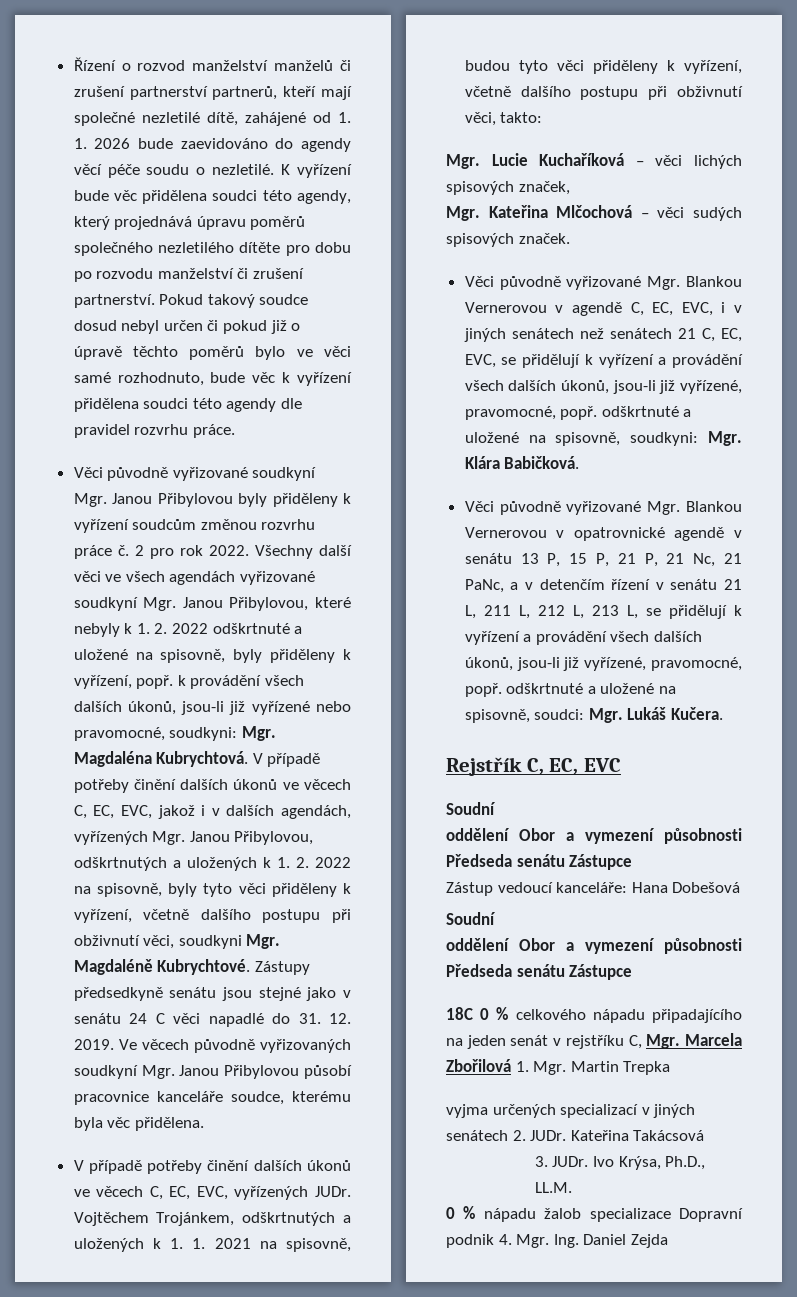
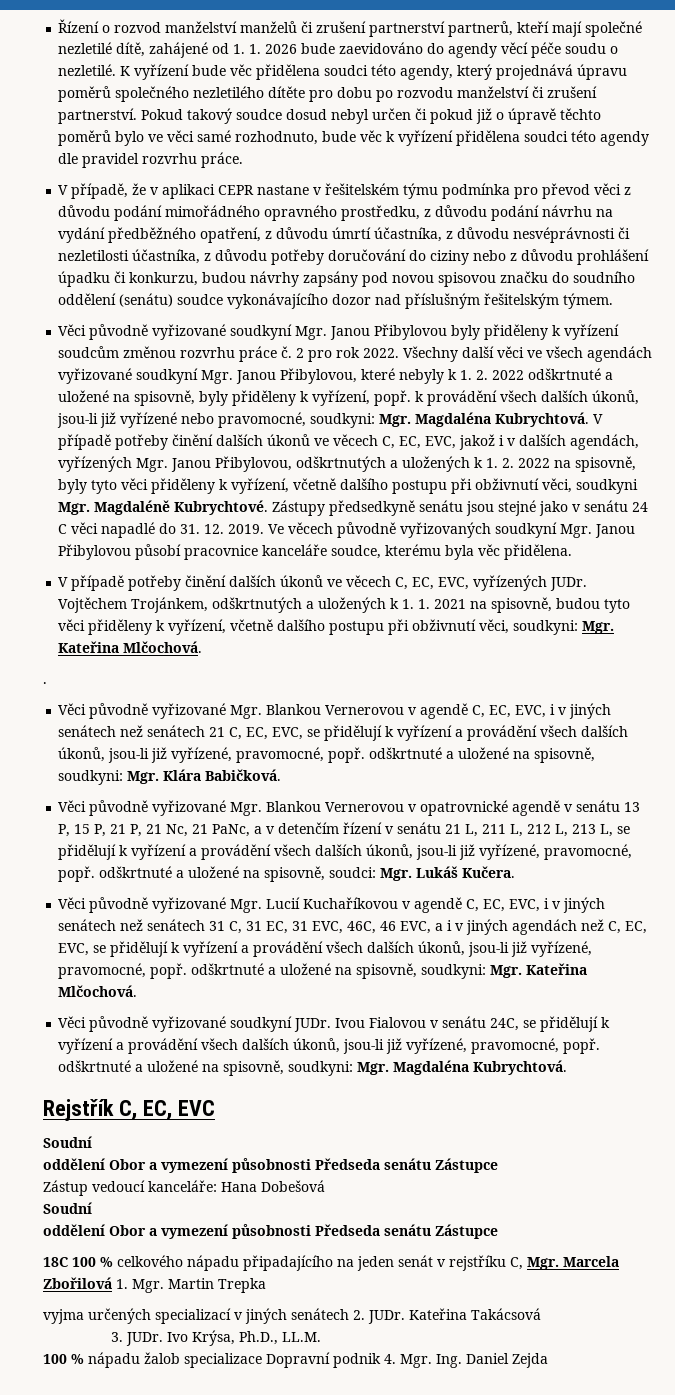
(235, 431) none -> [58,183,632,199] [58,205,614,221] [58,227,631,243] [58,249,650,265] [58,271,636,287] [58,293,614,309] // V případě, že v aplikaci CEPR nastane v řešitelském týmu podmínka pro převod věci z důvodu podání mimořádného opravného prostředku, z důvodu podání návrhu na vydání předběžného opatření, z důvodu úmrtí účastníka, z důvodu nesvéprávnosti či nezletilosti účastníka, z důvodu potřeby doručování do ciziny nebo z důvodu prohlášení úpadku či konkurzu, budou návrhy zapsány pod novou spisovou značku do soudního oddělení (senátu) soudce vykonávajícího dozor nad příslušným řešitelským týmem.
[500,112,543,123] [446,153,742,169] [446,181,570,195] [446,205,742,221] [446,233,570,247] takto: // Mgr. Lucie Kuchaříková – věci lichých spisových značek, // Mgr. Kateřina Mlčochová – věci sudých spisových značek. -> [513,620,615,635] [58,641,203,653] [43,682,47,684] soudkyni: Mgr. Kateřina Mlčochová. // .
(724, 713) none -> [58,897,606,913] [58,919,648,935] [58,941,593,957] [58,963,588,979] [58,985,138,997] [58,1016,611,1032] [58,1038,601,1054] [58,1060,568,1076] // Věci původně vyřizované Mgr. Lucií Kuchaříkovou v agendě C, EC, EVC, i v jiných senátech než senátech 31 C, 31 EC, 31 EVC, 46C, 46 EVC, a i v jiných agendách než C, EC, EVC, se přidělují k vyřízení a provádění všech dalších úkonů, jsou-li již vyřízené, pravomocné, popř. odškrtnuté a uložené na spisovně, soudkyni: Mgr. Kateřina Mlčochová. // Věci původně vyřizované soudkyní JUDr. Ivou Fialovou v senátu 24C, se přidělují k vyřízení a provádění všech dalších úkonů, jsou-li již vyřízené, pravomocné, popř. odškrtnuté a uložené na spisovně, soudkyni: Mgr. Magdaléna Kubrychtová.
[480,1008,490,1020] 0 -> [72,1257,96,1267] 100
[446,1207,455,1219] 0 -> [43,1354,67,1364] 100

